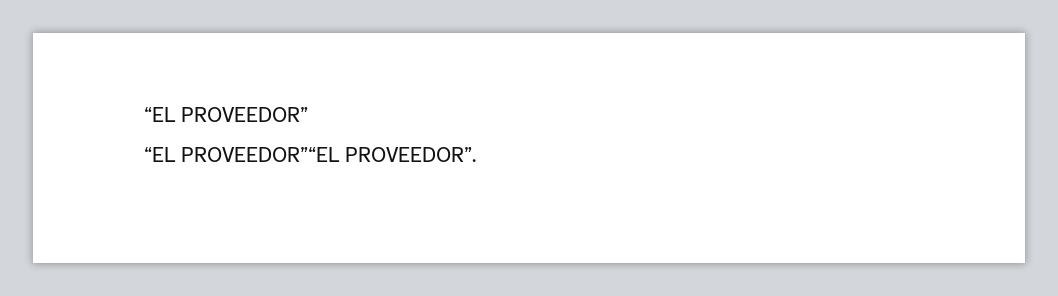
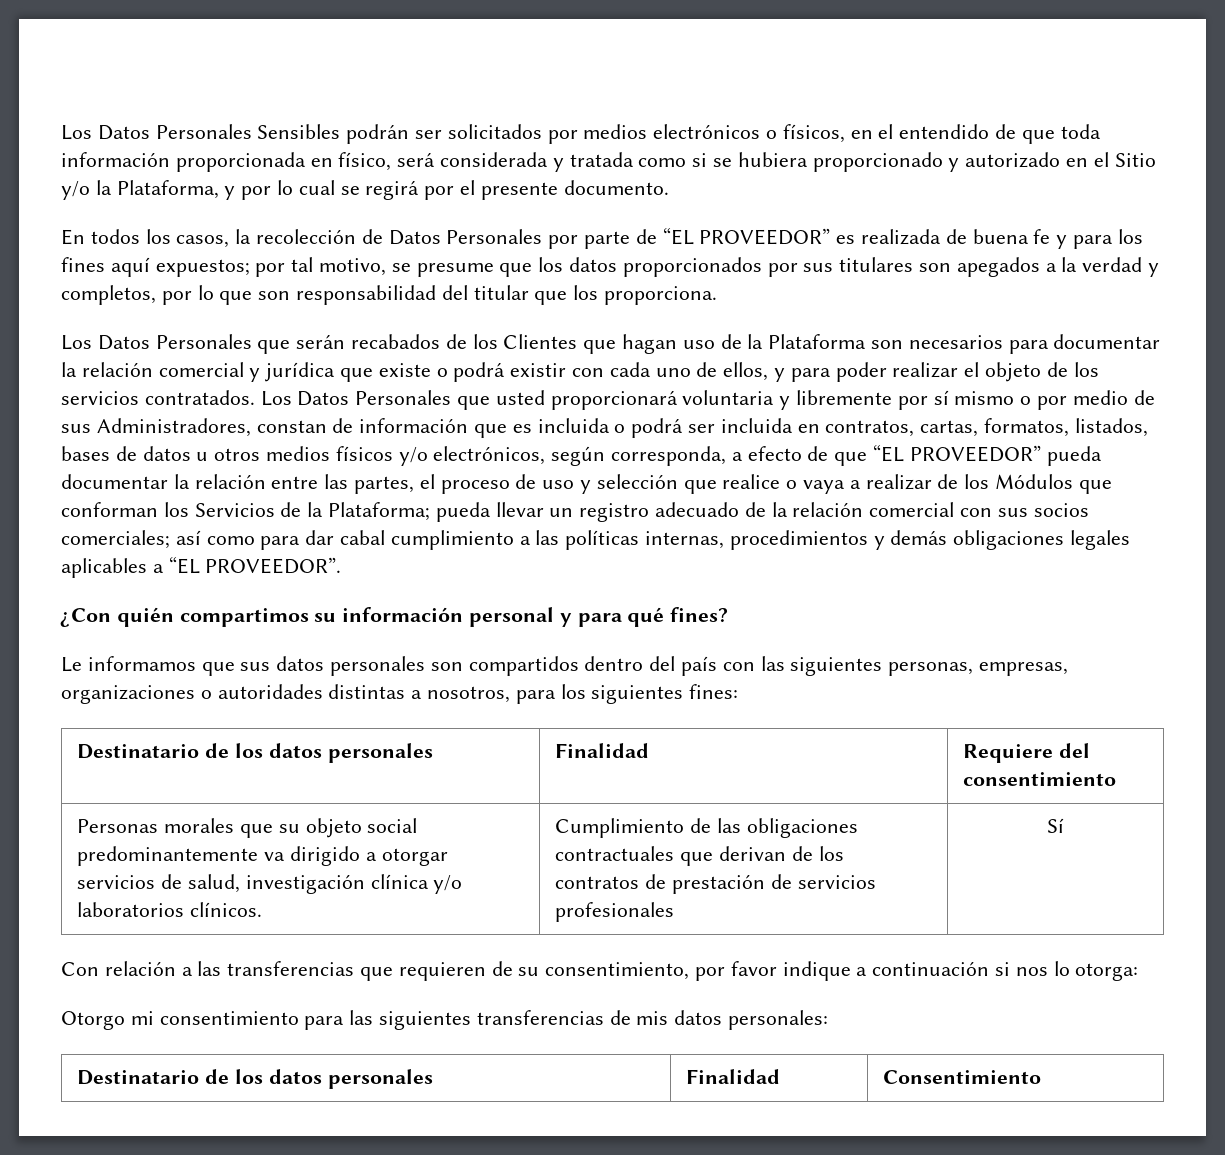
[144,107,308,122] [144,147,476,162] “EL PROVEEDOR” // “EL PROVEEDOR”“EL PROVEEDOR”. -> [61,124,1101,144] [61,152,1156,172] [61,180,669,200] [61,227,1143,249] [61,257,1160,277] [61,285,718,305] [61,334,1161,354] [61,362,1099,382] [61,390,1155,410] [61,418,1148,438] [61,444,1102,466] [61,474,1112,494] [61,502,1089,522] [61,530,1131,550] [61,556,342,578] [60,607,729,627] [61,656,1069,676] [61,684,739,704] [77,743,433,763] [555,743,650,758] [963,743,1091,763] [963,772,1117,786] [77,818,418,838] [77,846,448,866] [77,874,463,894] [77,902,263,917] [555,818,858,838] [555,846,844,866] [555,874,876,894] [555,902,675,922] [1047,818,1064,833] [61,961,1139,981] [61,1010,829,1030] [77,1069,433,1089] [686,1069,781,1084] [883,1070,1042,1084] Los Datos Personales Sensibles podrán ser solicitados por medios electrónicos o físicos, en el entendido de que toda información proporcionada en físico, será considerada y tratada como si se hubiera proporcionado y autorizado en el Sitio y/o la Plataforma, y por lo cual se regirá por el presente documento. // En todos los casos, la recolección de Datos Personales por parte de “EL PROVEEDOR” es realizada de buena fe y para los fines aquí expuestos; por tal motivo, se presume que los datos proporcionados por sus titulares son apegados a la verdad y completos, por lo que son responsabilidad del titular que los proporciona. // Los Datos Personales que serán recabados de los Clientes que hagan uso de la Plataforma son necesarios para documentar la relación comercial y jurídica que existe o podrá existir con cada uno de ellos, y para poder realizar el objeto de los servicios contratados. Los Datos Personales que usted proporcionará voluntaria y libremente por sí mismo o por medio de sus Administradores, constan de información que es incluida o podrá ser incluida en contratos, cartas, formatos, listados, bases de datos u otros medios físicos y/o electrónicos, según corresponda, a efecto de que “EL PROVEEDOR” pueda documentar la relación entre las partes, el proceso de uso y selección que realice o vaya a realizar de los Módulos que conforman los Servicios de la Plataforma; pueda llevar un registro adecuado de la relación comercial con sus socios comerciales; así como para dar cabal cumplimiento a las políticas internas, procedimientos y demás obligaciones legales aplicables a “EL PROVEEDOR”. // ¿Con quién compartimos su información personal y para qué fines? // Le informamos que sus datos personales son compartidos dentro del país con las siguientes personas, empresas, organizaciones o autoridades distintas a nosotros, para los siguientes fines: // Destinatario de los datos personales | Finalidad | Requiere del consentimiento // Personas morales que su objeto social predominantemente va dirigido a otorgar servicios de salud, investigación clínica y/o laboratorios clínicos. | Cumplimiento de las obligaciones contractuales que derivan de los contratos de prestación de servicios profesionales | Sí // Con relación a las transferencias que requieren de su consentimiento, por favor indique a continuación si nos lo otorga: // Otorgo mi consentimiento para las siguientes transferencias de mis datos personales: // Destinatario de los datos personales | Finalidad | Consentimiento

